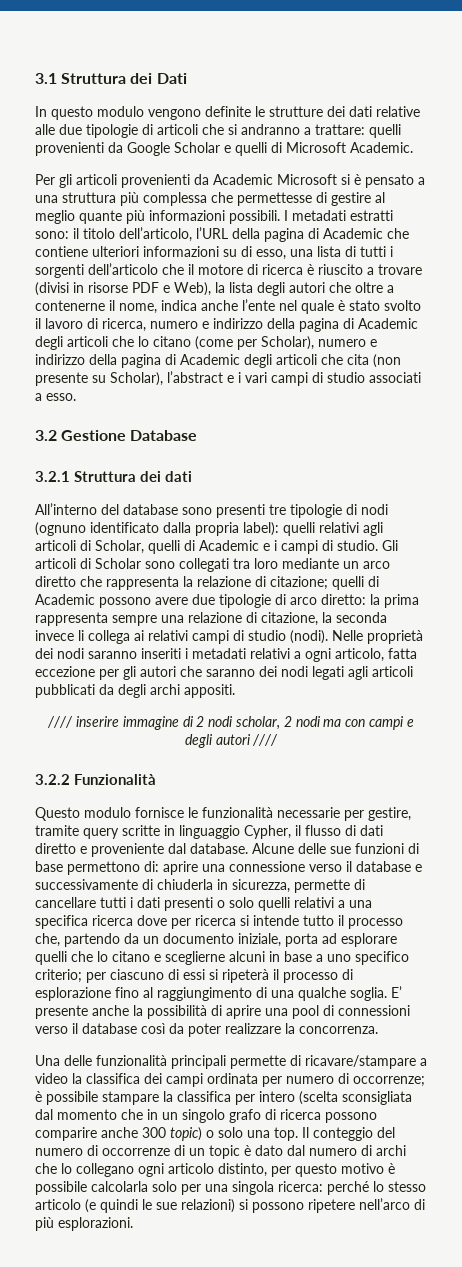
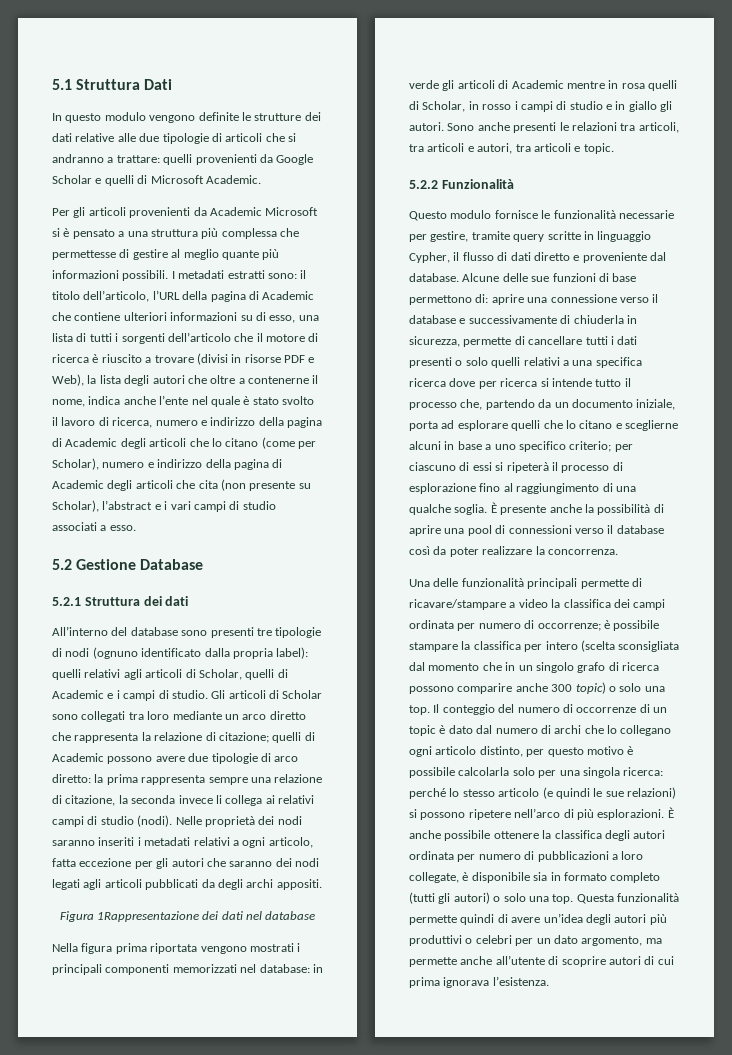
[35,73,153,84] 3.1 Struttura dei -> [52,79,141,90] 5.1 Struttura
[35,430,57,441] 3.2 -> [52,559,72,570] 5.2
[35,471,70,482] 3.2.1 -> [52,597,81,606] 5.2.1
[47,716,414,730] [184,734,279,748] [35,774,70,785] //// inserire immagine di 2 nodi scholar, 2 nodi ma con campi e degli autori //// // 3.2.2 -> [59,911,316,922] [52,943,301,954] [52,964,323,975] [409,80,677,91] [409,101,673,112] [409,122,679,133] [409,143,614,154] [409,180,438,189] Figura 1Rappresentazione dei dati nel database // Nella figura prima riportata vengono mostrati i principali componenti memorizzati nel database: in verde gli articoli di Academic mentre in rosa quelli di Scholar, in rosso i campi di studio e in giallo gli autori. Sono anche presenti le relazioni tra articoli, tra articoli e autori, tra articoli e topic. // 5.2.2
[391,986,402,998] E’ -> [490,502,497,513] È
(133, 1224) none -> [667,807,674,818] [409,830,666,841] [409,851,644,862] [409,872,661,883] [409,892,679,904] [409,913,667,925] [409,935,662,946] [409,955,674,967] [409,976,549,988] È anche possibile ottenere la classifica degli autori ordinata per numero di pubblicazioni a loro collegate, è disponibile sia in formato completo (tutti gli autori) o solo una top. Questa funzionalità permette quindi di avere un’idea degli autori più produttivi o celebri per un dato argomento, ma permette anche all’utente di scoprire autori di cui prima ignorava l’esistenza.

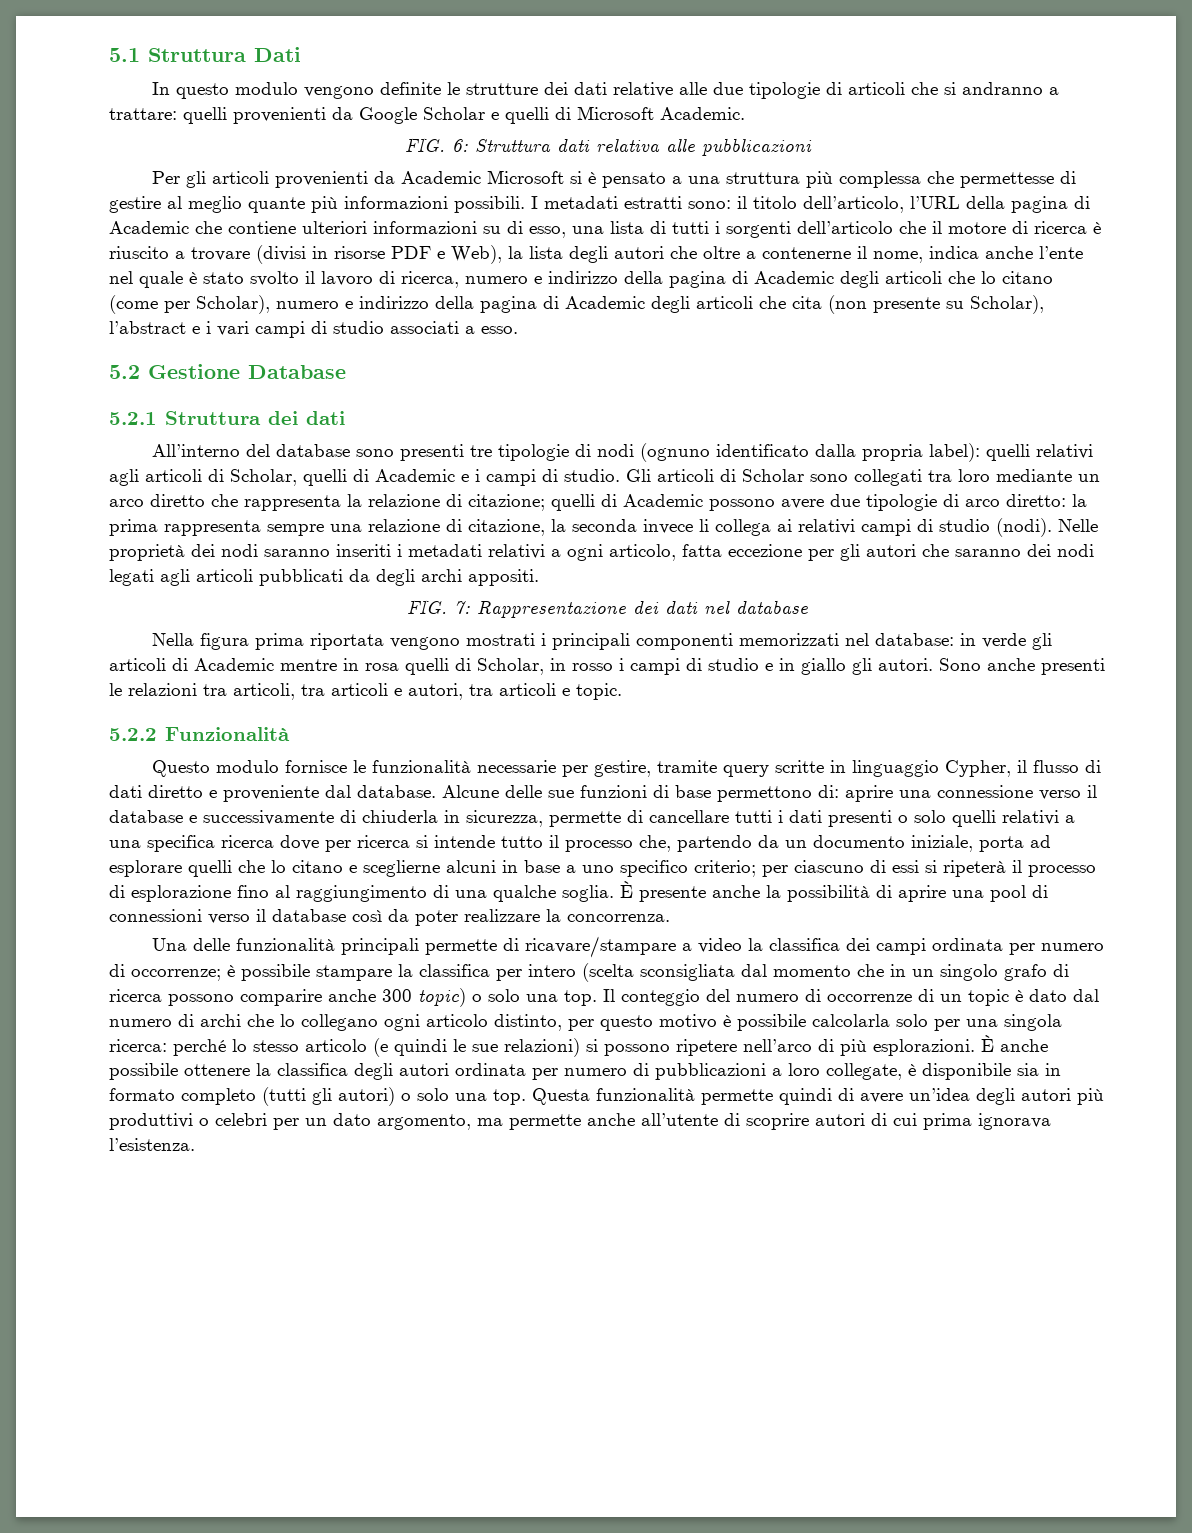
(261, 179) none -> [404,138,812,156] // FIG. 6: Struttura dati relativa alle pubblicazioni
[59,911,199,922] Figura 1Rappresentazione -> [407,600,626,618] FIG. 7: Rappresentazione

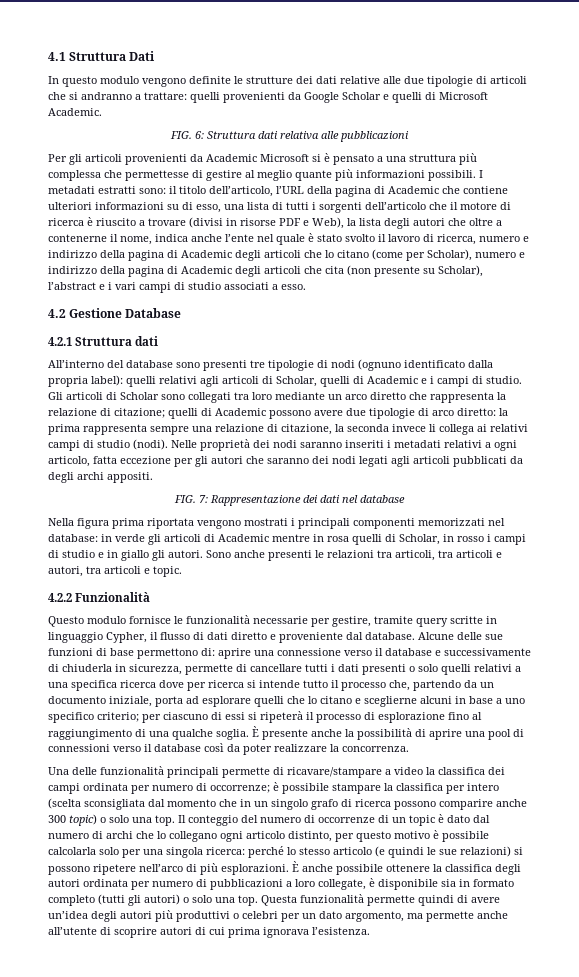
[109,48,140,62] 5.1 -> [48,52,66,61] 4.1
[109,365,140,379] 5.2 -> [48,309,66,318] 4.2
[109,411,298,425] 5.2.1 Struttura dei -> [48,337,133,346] 4.2.1 Struttura
[109,728,157,741] 5.2.2 -> [48,593,72,602] 4.2.2

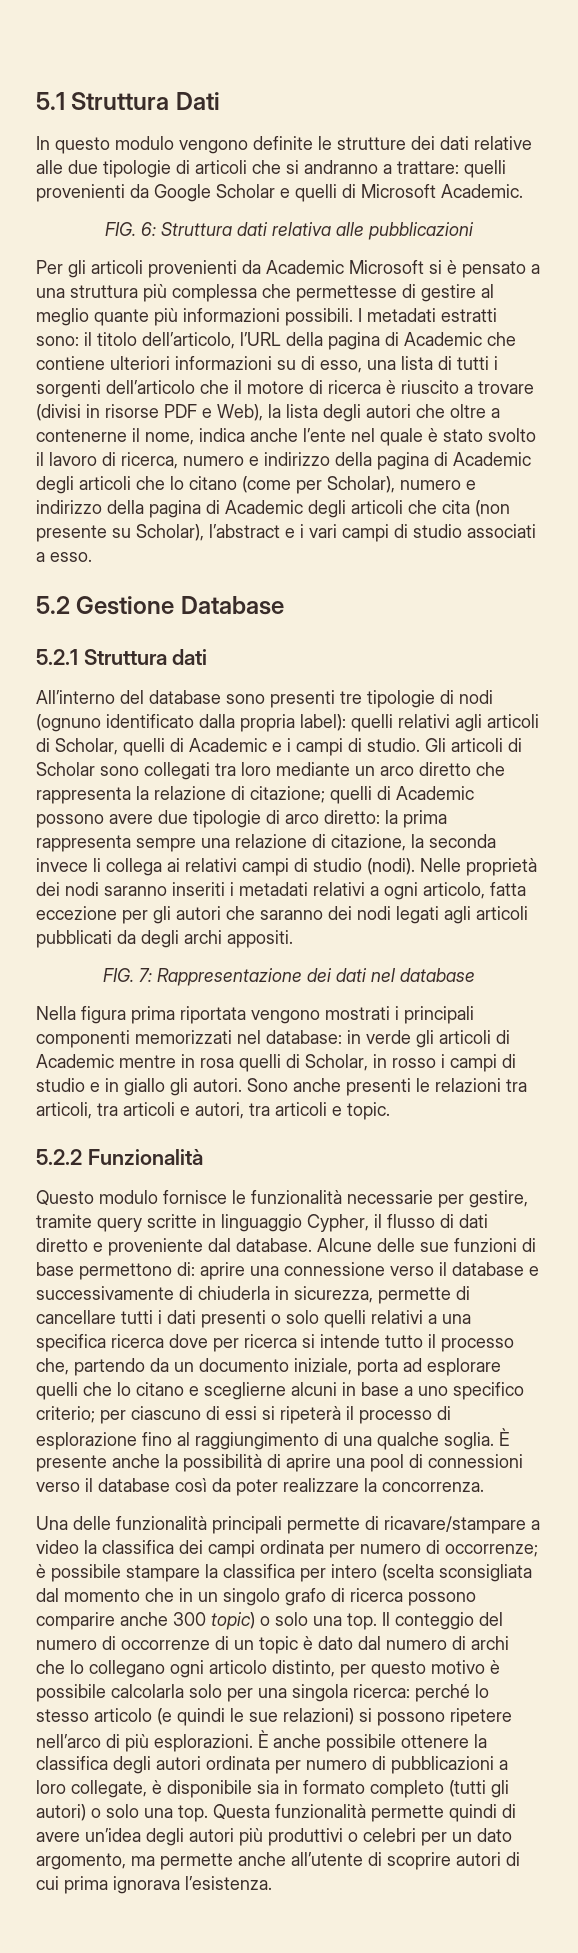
[48,52,66,61] 4.1 -> [36,92,65,110] 5.1
[48,309,66,318] 4.2 -> [36,596,70,614] 5.2
[48,337,72,346] 4.2.1 -> [36,649,78,665] 5.2.1
[48,593,72,602] 4.2.2 -> [36,1149,82,1165] 5.2.2

